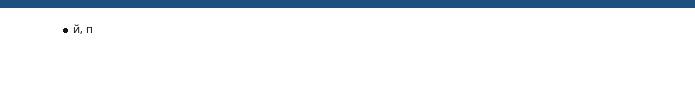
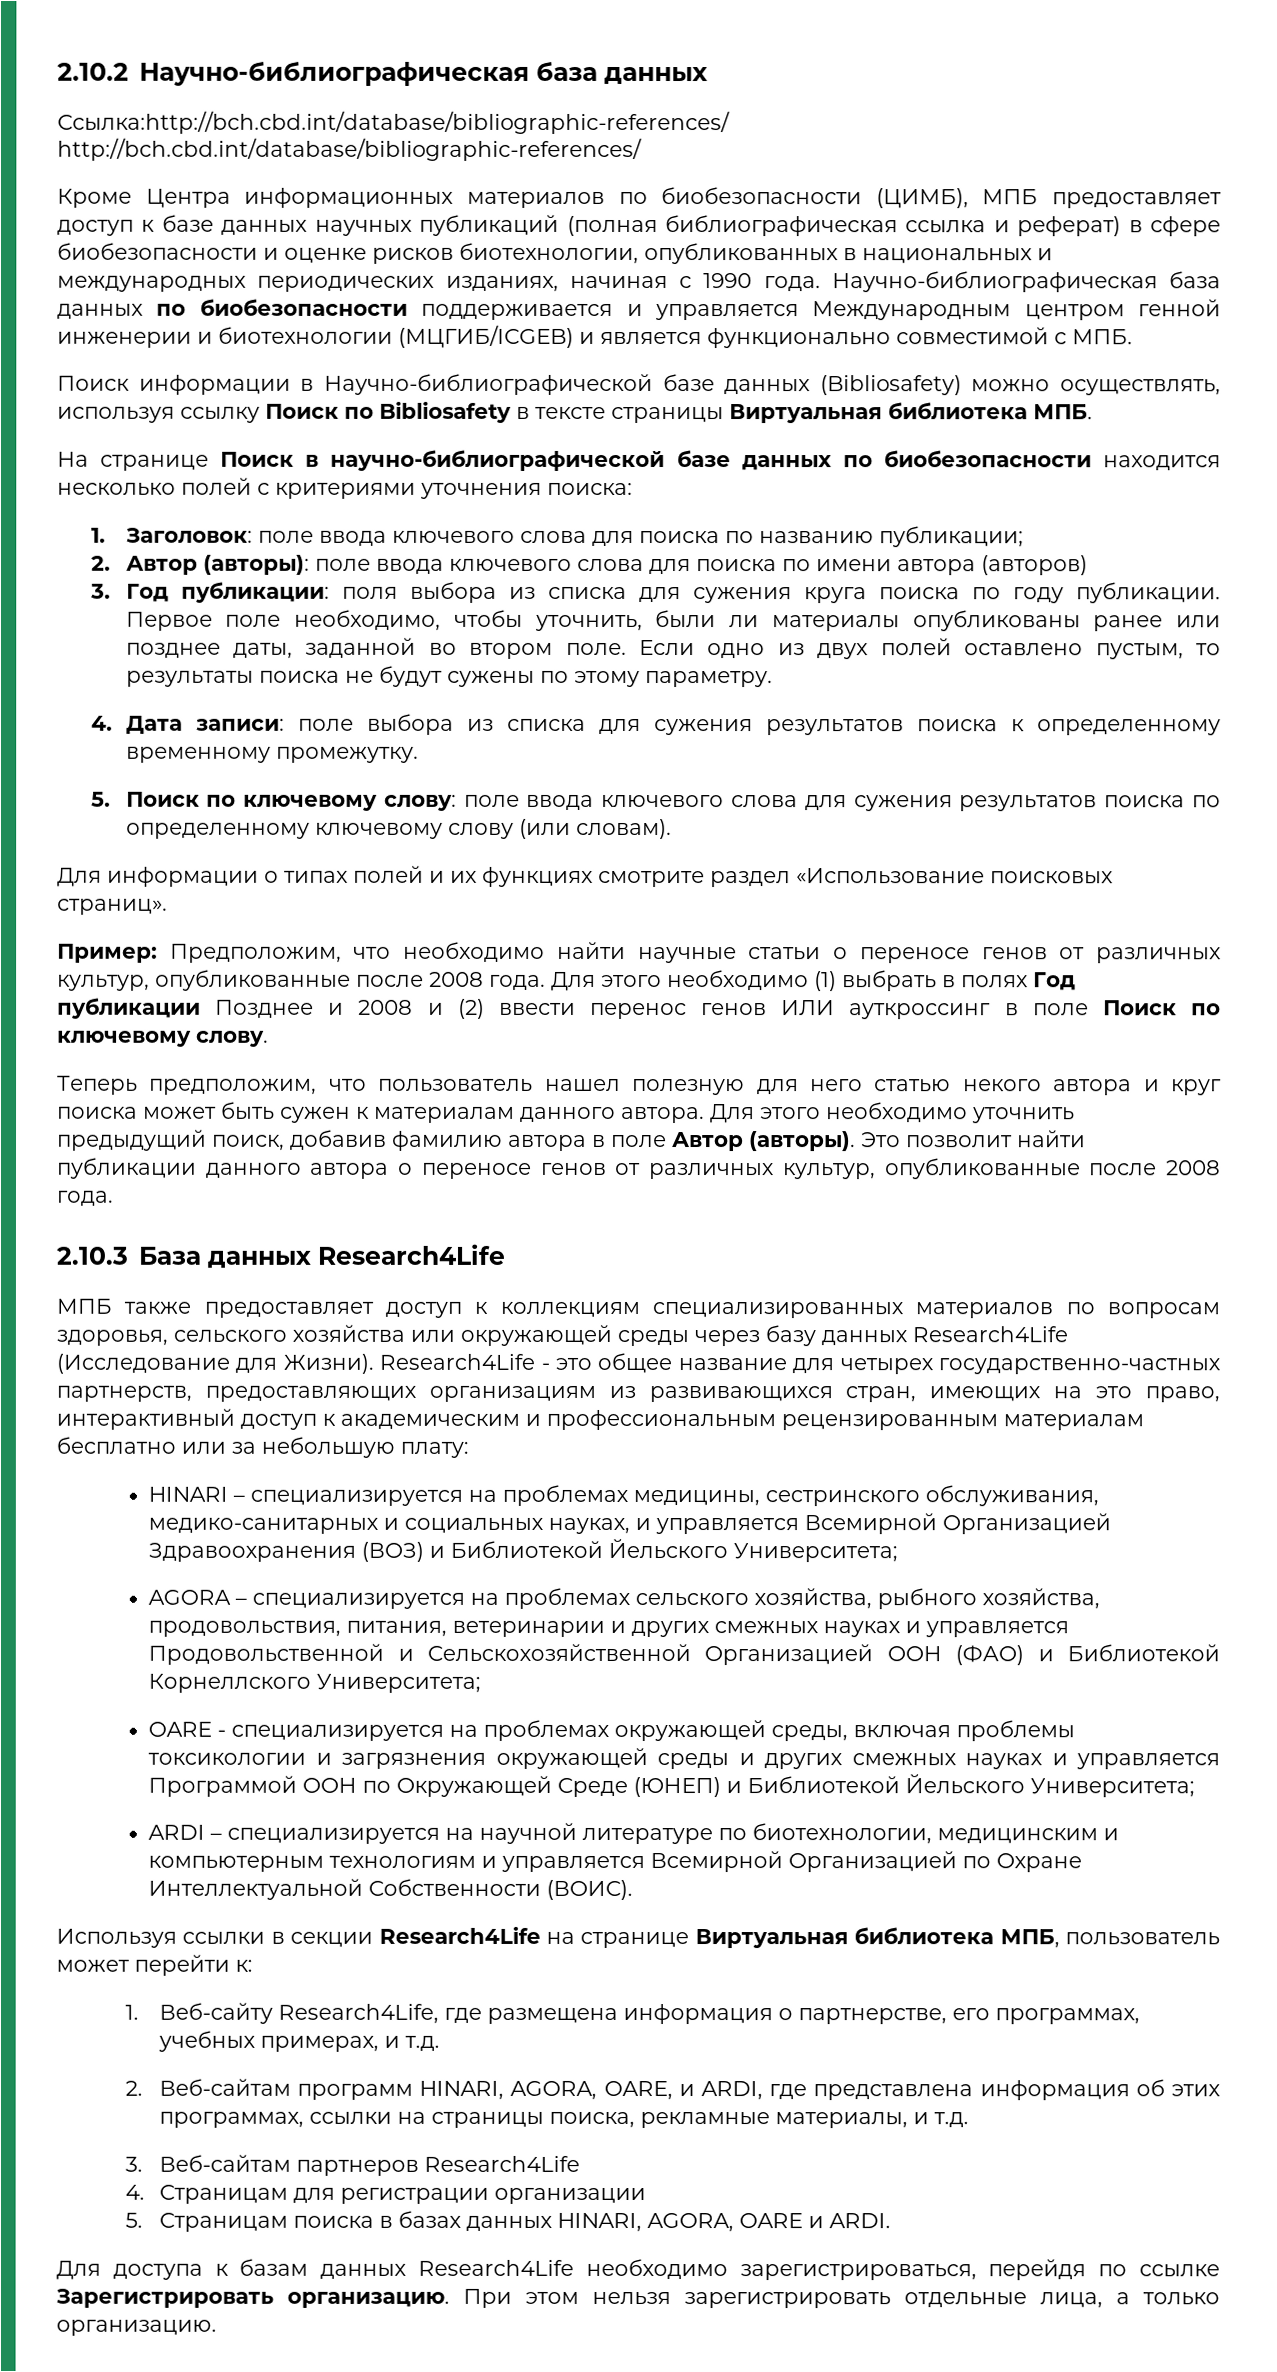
[73,24,94,34] й, п -> [57,61,708,86] [57,110,730,135] [57,137,642,162] [57,187,1222,209] [57,214,1221,237] [57,242,1053,265] [57,271,1221,293] [57,298,1221,321] [57,324,1133,349] [57,373,1221,396] [57,401,1093,424] [57,449,1221,472] [57,477,633,499] [91,526,1024,548] [91,554,1088,576] [90,581,1221,604] [125,609,1221,632] [125,637,1221,660] [125,665,773,688] [91,713,1221,736] [125,746,419,763] [91,791,1221,812] [125,818,672,840] [57,865,1113,888] [57,898,168,915] [57,941,1222,964] [57,969,1076,992] [57,997,1221,1020] [57,1030,269,1047] [57,1075,1222,1096] [57,1101,1075,1124] [57,1129,1086,1152] [57,1157,1222,1180] [56,1190,113,1206] [56,1243,505,1268] [56,1298,1220,1319] [56,1324,1068,1347] [56,1352,1220,1375] [56,1385,1221,1403] [56,1408,1144,1431] [56,1436,469,1458] [148,1484,1100,1507] [148,1513,1112,1535] [148,1538,899,1563] [148,1587,1101,1610] [148,1620,1070,1638] [148,1643,1220,1666] [148,1673,482,1693] [148,1719,1076,1742] [148,1747,1220,1770] [148,1774,1196,1798] [148,1822,1120,1845] [148,1851,1083,1873] [148,1878,634,1900] [56,1926,1220,1949] [56,1954,253,1976] [124,2002,1140,2025] [157,2030,440,2052] [124,2078,1221,2101] [158,2111,969,2129] [124,2154,580,2176] [124,2184,646,2205] [124,2210,891,2233] [56,2258,1220,2281] [56,2288,1220,2309] [56,2319,217,2336] 2.10.2 Научно-библиографическая база данных // Ссылка:http://bch.cbd.int/database/bibliographic-references/ http://bch.cbd.int/database/bibliographic-references/ // Кроме Центра информационных материалов по биобезопасности (ЦИМБ), МПБ предоставляет доступ к базе данных научных публикаций (полная библиографическая ссылка и реферат) в сфере биобезопасности и оценке рисков биотехнологии, опубликованных в национальных и международных периодических изданиях, начиная с 1990 года. Научно-библиографическая база данных по биобезопасности поддерживается и управляется Международным центром генной инженерии и биотехнологии (МЦГИБ/ICGEB) и является функционально совместимой с МПБ. // Поиск информации в Научно-библиографической базе данных (Bibliosafety) можно осуществлять, используя ссылку Поиск по Bibliosafety в тексте страницы Виртуальная библиотека МПБ. // На странице Поиск в научно-библиографической базе данных по биобезопасности находится несколько полей с критериями уточнения поиска: // 1. Заголовок: поле ввода ключевого слова для поиска по названию публикации; // 2. Автор (авторы): поле ввода ключевого слова для поиска по имени автора (авторов) // 3. Год публикации: поля выбора из списка для сужения круга поиска по году публикации. Первое поле необходимо, чтобы уточнить, были ли материалы опубликованы ранее или позднее даты, заданной во втором поле. Если одно из двух полей оставлено пустым, то результаты поиска не будут сужены по этому параметру. // 4. Дата записи: поле выбора из списка для сужения результатов поиска к определенному временному промежутку. // 5. Поиск по ключевому слову: поле ввода ключевого слова для сужения результатов поиска по определенному ключевому слову (или словам). // Для информации о типах полей и их функциях смотрите раздел «Использование поисковых страниц». // Пример: Предположим, что необходимо найти научные статьи о переносе генов от различных культур, опубликованные после 2008 года. Для этого необходимо (1) выбрать в полях Год публикации Позднее и 2008 и (2) ввести перенос генов ИЛИ ауткроссинг в поле Поиск по ключевому слову. // Теперь предположим, что пользователь нашел полезную для него статью некого автора и круг поиска может быть сужен к материалам данного автора. Для этого необходимо уточнить предыдущий поиск, добавив фамилию автора в поле Автор (авторы). Это позволит найти публикации данного автора о переносе генов от различных культур, опубликованные после 2008 года. // 2.10.3 База данных Research4Life // МПБ также предоставляет доступ к коллекциям специализированных материалов по вопросам здоровья, сельского хозяйства или окружающей среды через базу данных Research4Life (Исследование для Жизни). Research4Life - это общее название для четырех государственно-частных партнерств, предоставляющих организациям из развивающихся стран, имеющих на это право, интерактивный доступ к академическим и профессиональным рецензированным материалам бесплатно или за небольшую плату: // HINARI – специализируется на проблемах медицины, сестринского обслуживания, медико-санитарных и социальных науках, и управляется Всемирной Организацией Здравоохранения (ВОЗ) и Библиотекой Йельского Университета; // AGORA – специализируется на проблемах сельского хозяйства, рыбного хозяйства, продовольствия, питания, ветеринарии и других смежных науках и управляется Продовольственной и Сельскохозяйственной Организацией ООН (ФАО) и Библиотекой Корнеллского Университета; // OARE - специализируется на проблемах окружающей среды, включая проблемы токсикологии и загрязнения окружающей среды и других смежных науках и управляется Программой ООН по Окружающей Среде (ЮНЕП) и Библиотекой Йельского Университета; // ARDI – специализируется на научной литературе по биотехнологии, медицинским и компьютерным технологиям и управляется Всемирной Организацией по Охране Интеллектуальной Собственности (ВОИС). // Используя ссылки в секции Research4Life на странице Виртуальная библиотека МПБ, пользователь может перейти к: // 1. Веб-сайту Research4Life, где размещена информация о партнерстве, его программах, учебных примерах, и т.д. // 2. Веб-сайтам программ HINARI, AGORA, OARE, и ARDI, где представлена информация об этих программах, ссылки на страницы поиска, рекламные материалы, и т.д. // 3. Веб-сайтам партнеров Research4Life // 4. Страницам для регистрации организации // 5. Страницам поиска в базах данных HINARI, AGORA, OARE и ARDI. // Для доступа к базам данных Research4Life необходимо зарегистрироваться, перейдя по ссылке Зарегистрировать организацию. При этом нельзя зарегистрировать отдельные лица, а только организацию.

